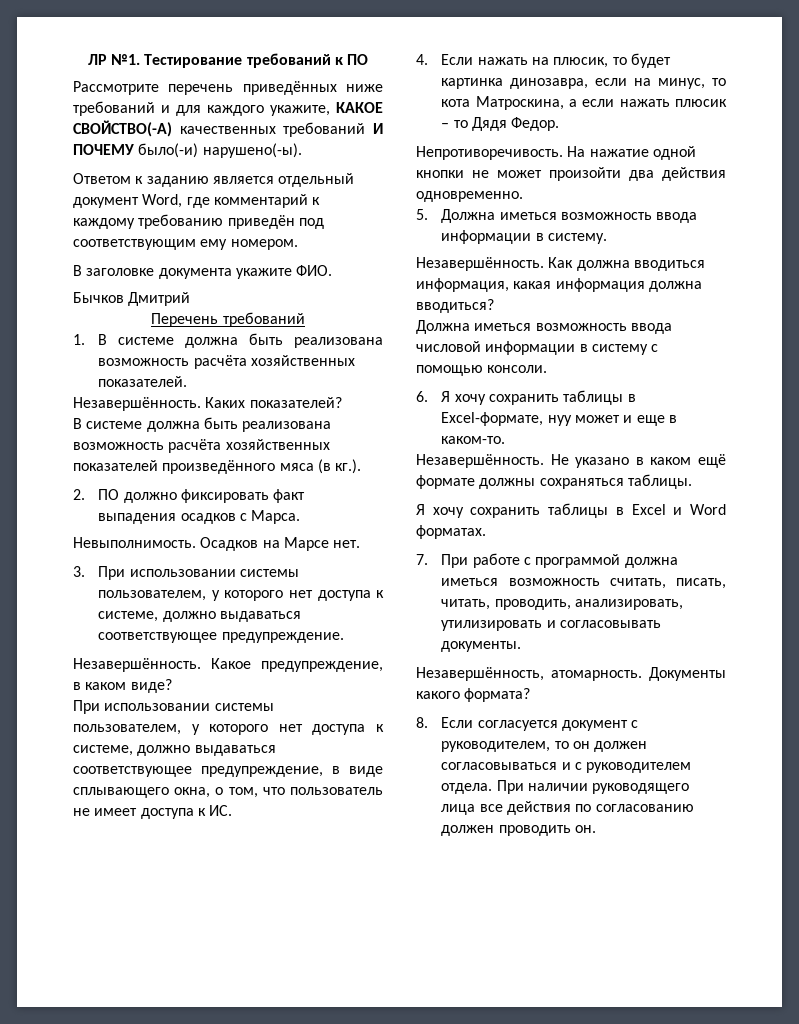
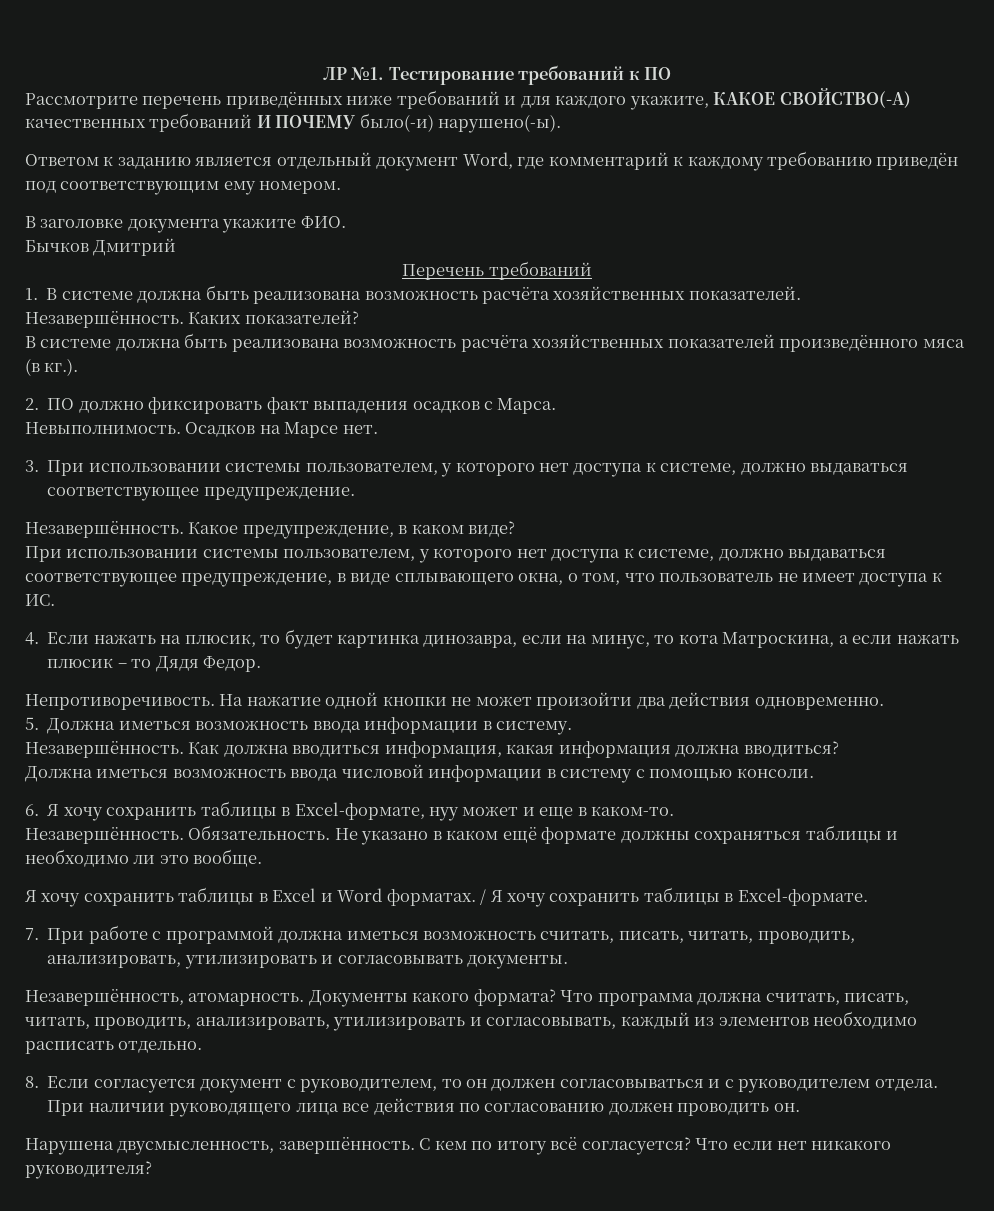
(544, 461) none -> [188,825,331,840] Обязательность.
[627,474,692,489] таблицы. -> [805,825,899,843] [25,849,263,867] таблицы и необходимо ли это вообще.
(486, 532) none -> [480,887,868,907] / Я хочу сохранить таблицы в Excel-формате.
(531, 695) none -> [560,990,910,1006] [25,1011,918,1031] [25,1041,203,1054] Что программа должна считать, писать, читать, проводить, анализировать, утилизировать и согласовывать, каждый из элементов необходимо расписать отдельно.
(597, 829) none -> [25,1137,892,1155] [25,1161,152,1179] // Нарушена двусмысленность, завершённость. С кем по итогу всё согласуется? Что если нет никакого руководителя?

